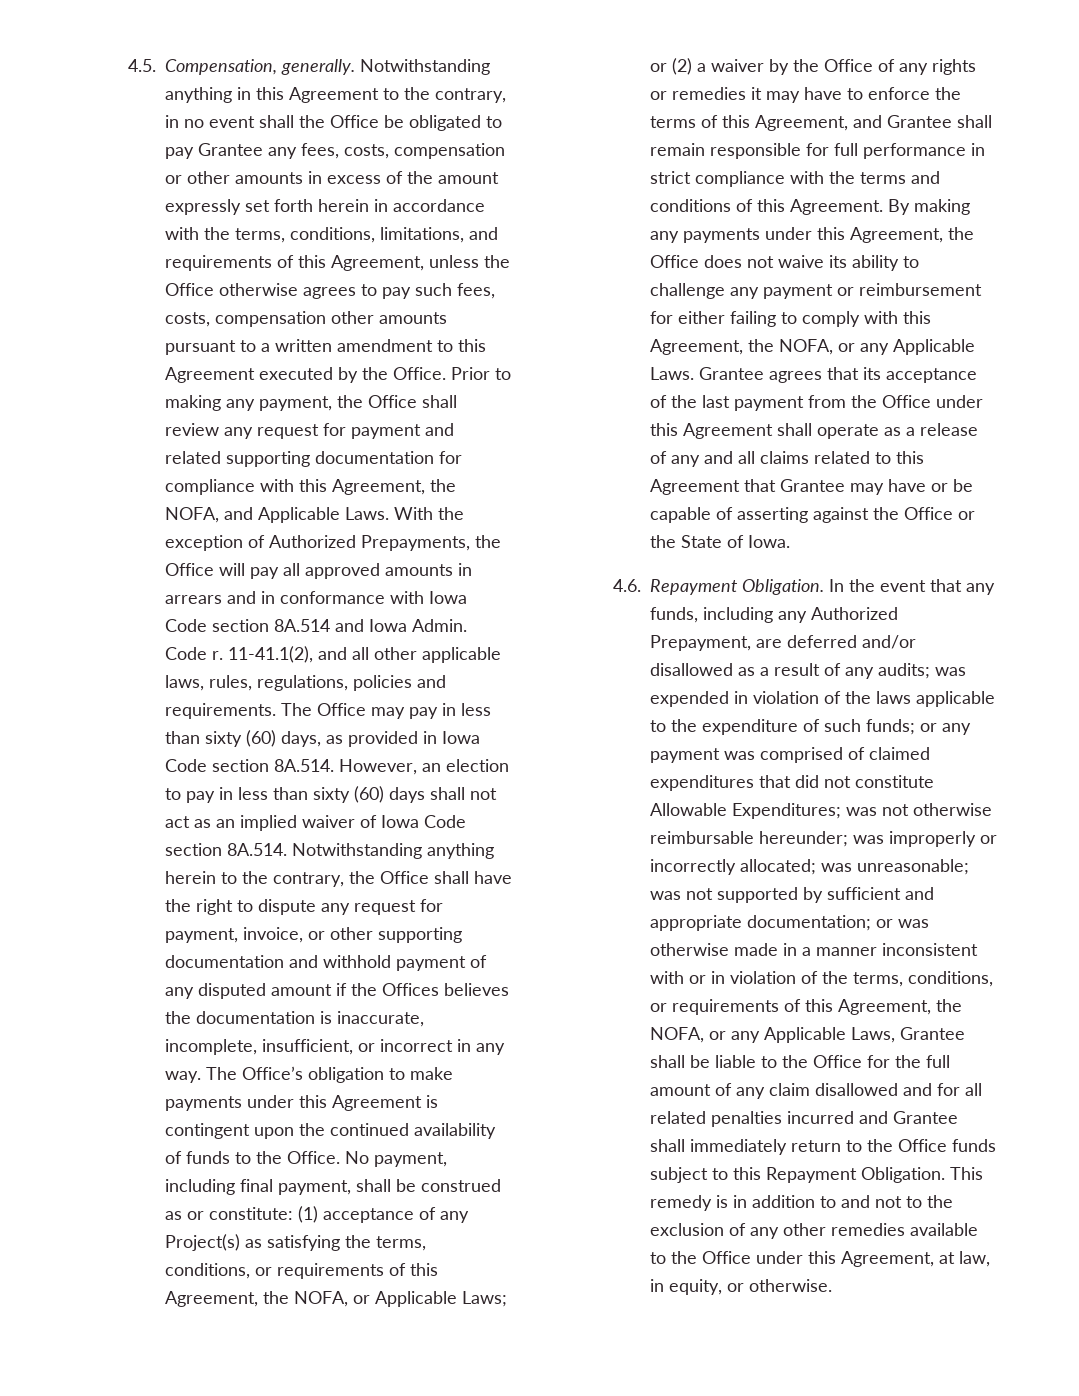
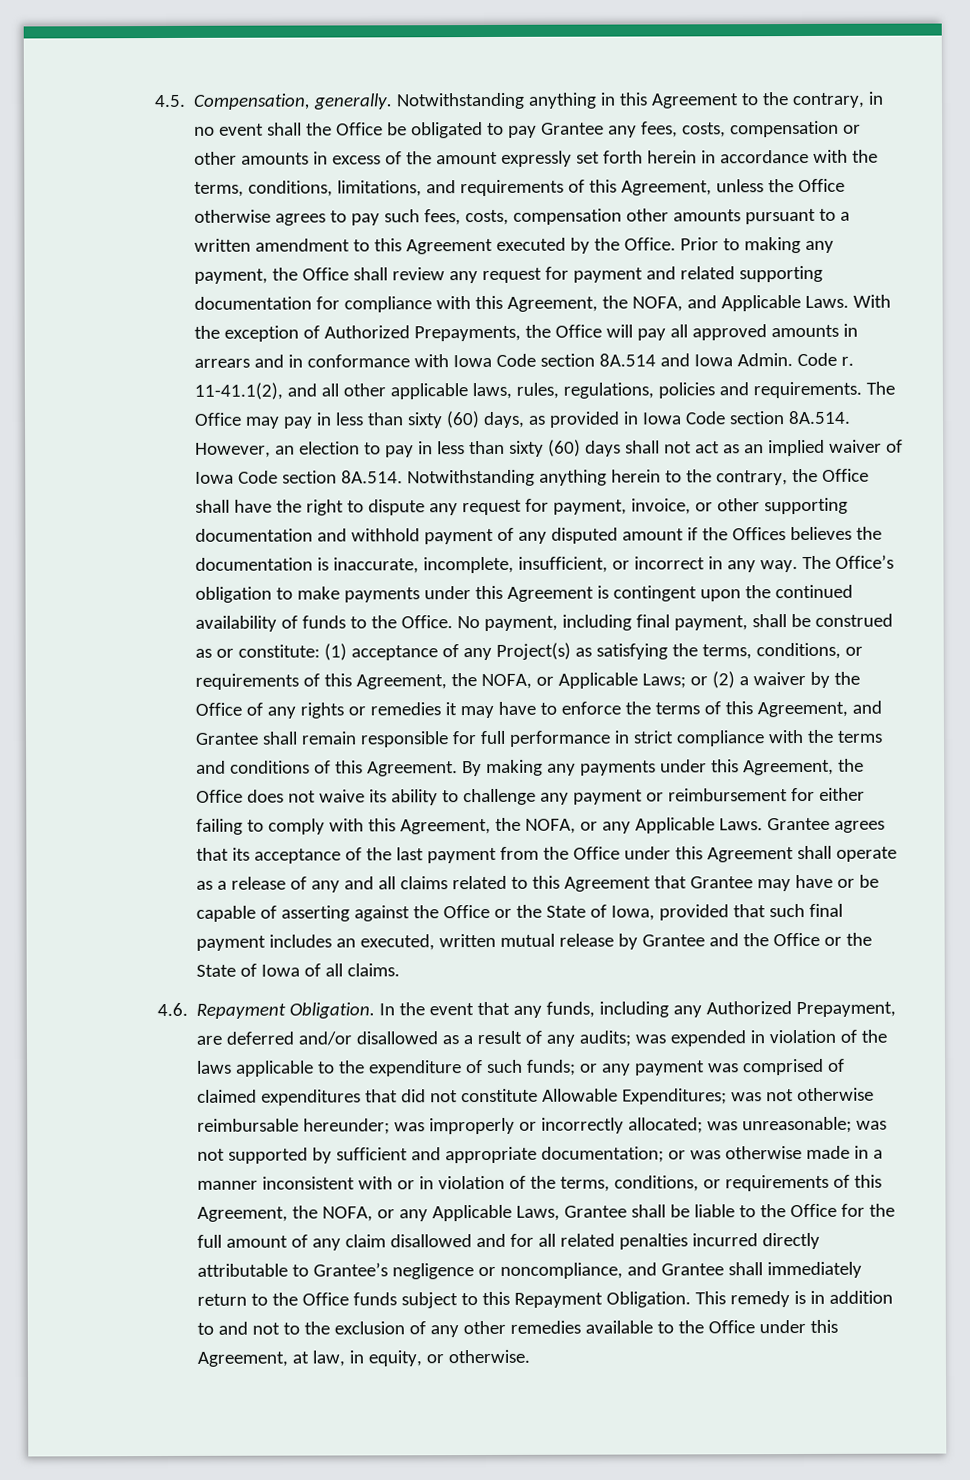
[748,535,791,548] Iowa. -> [611,903,844,921] [196,932,873,951] [196,963,401,977] Iowa, provided that such final payment includes an executed, written mutual release by Grantee and the Office or the State of Iowa of all claims.
(855, 1117) none -> [762,1232,821,1250] [197,1262,624,1280] directly attributable to Grantee’s negligence or noncompliance,

